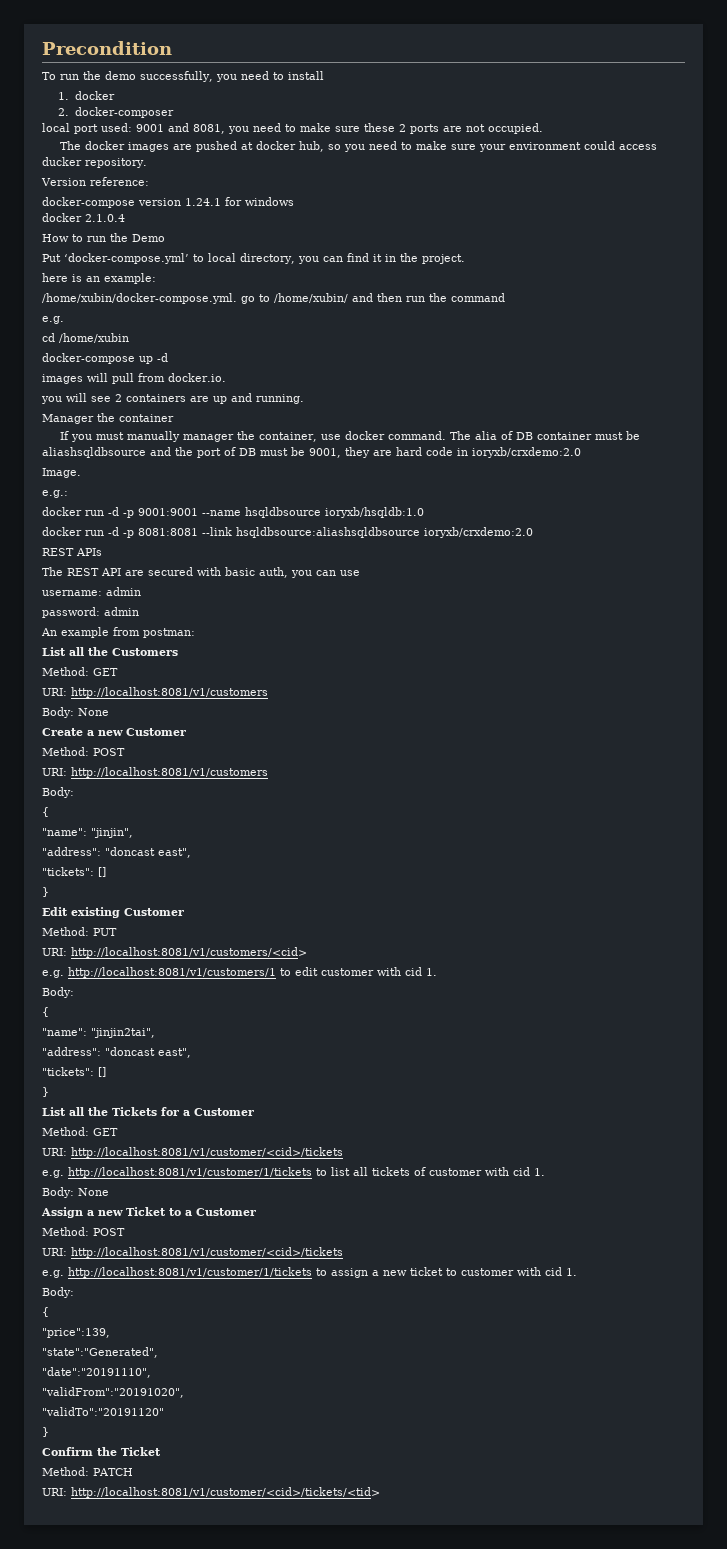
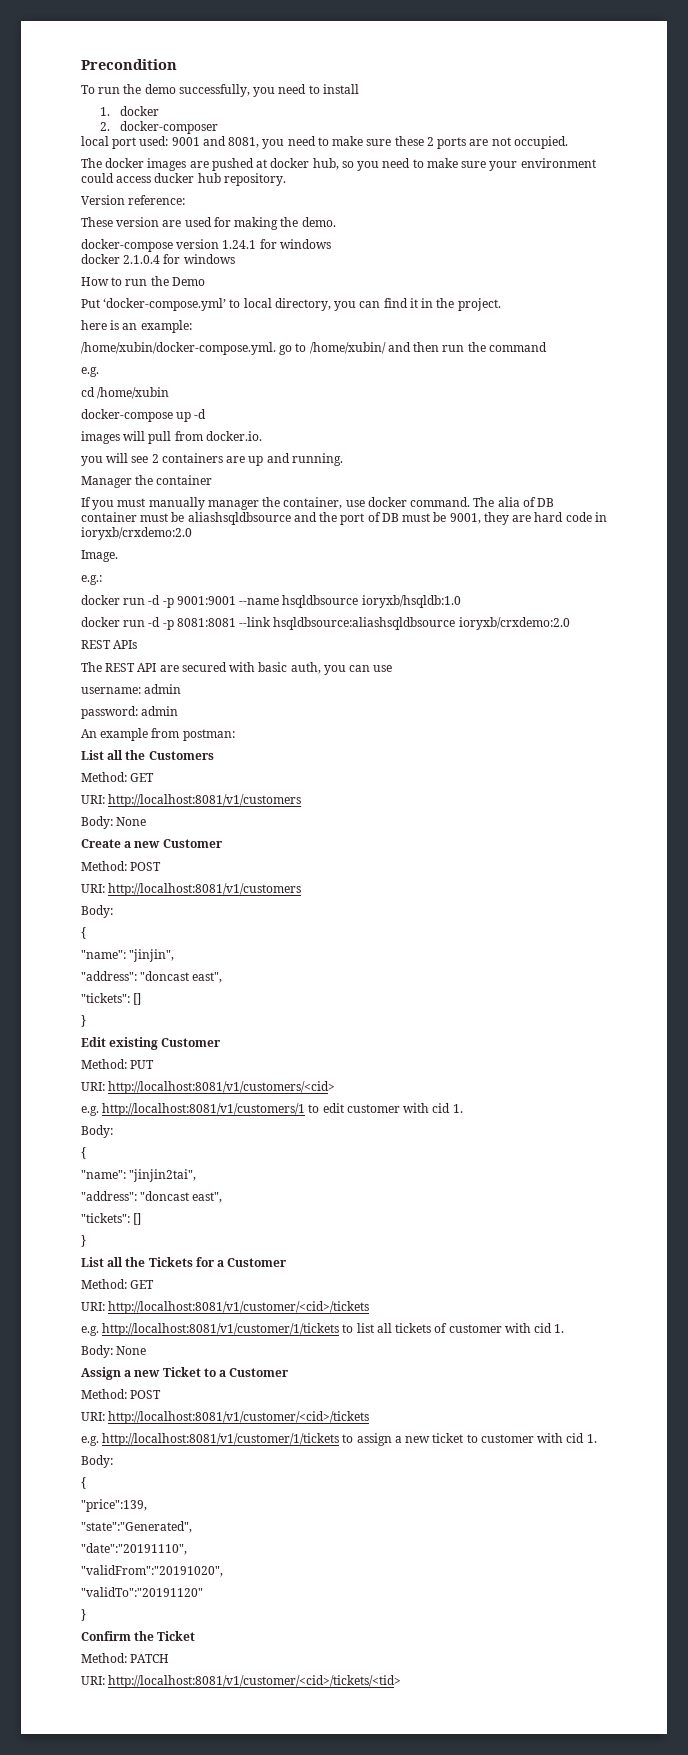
(82, 161) none -> [197,173,221,183] hub
(149, 181) none -> [81,217,336,230] // These version are used for making the demo.
(125, 218) none -> [163,254,235,264] for windows

